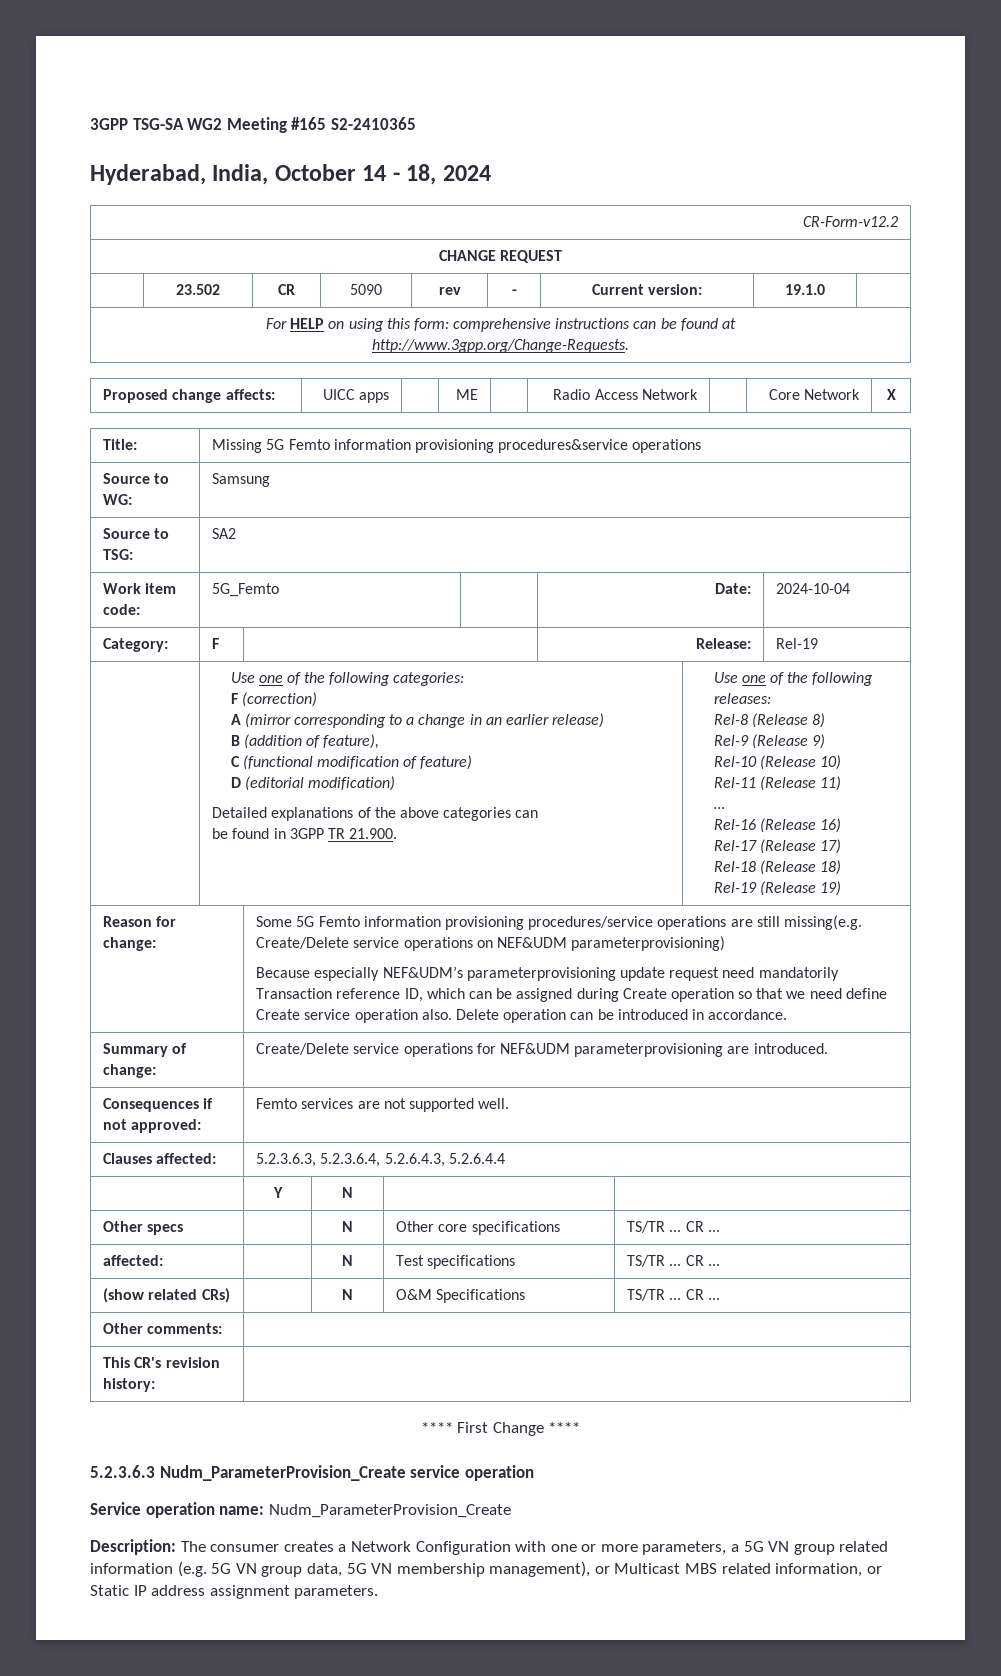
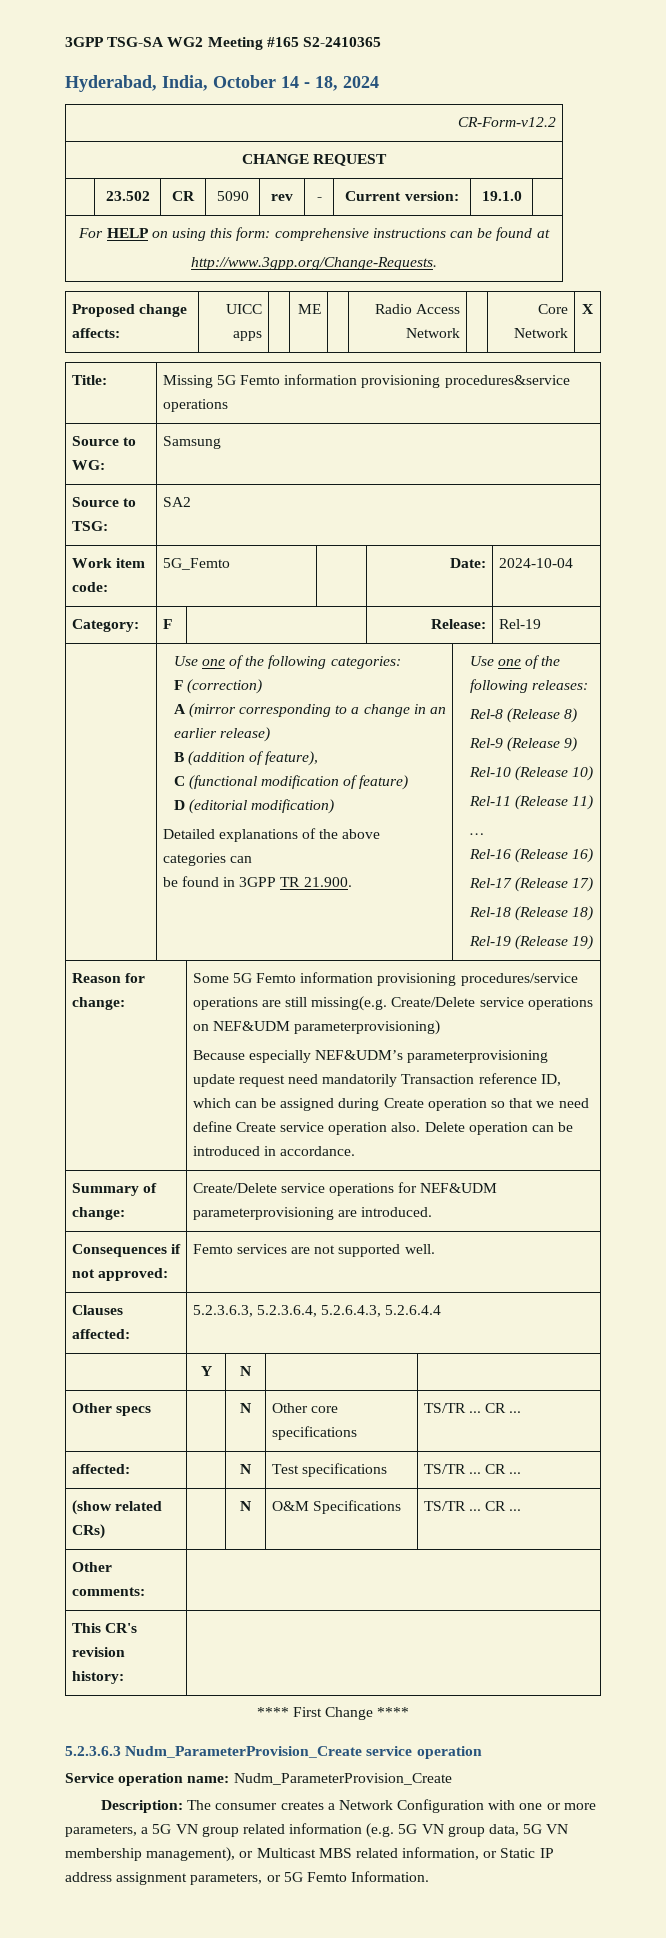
[294,1585,379,1599] parameters. -> [190,1871,430,1885] parameters, or 5G Femto Information.

